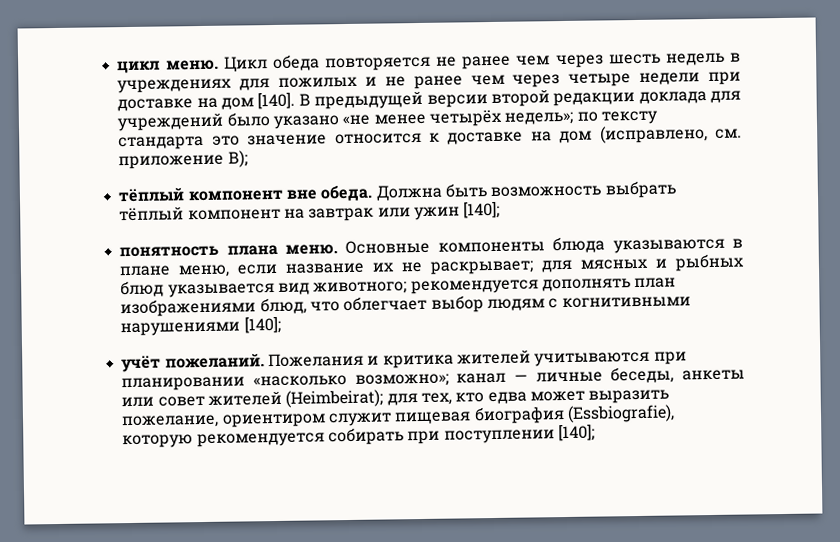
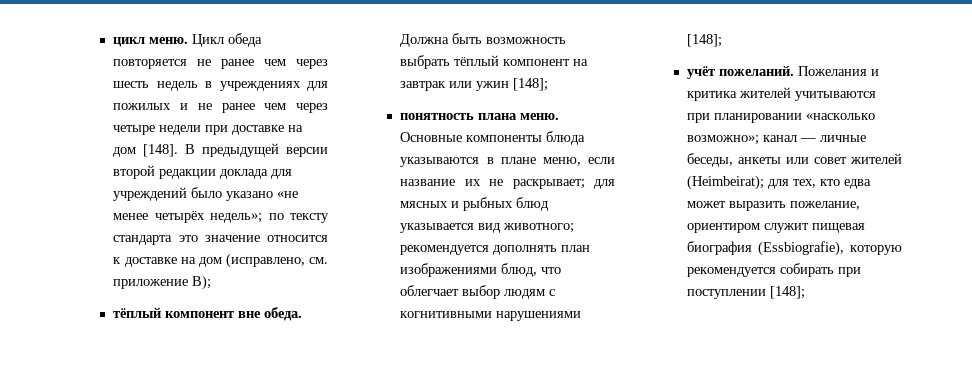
[257,92,296,110] [140]. -> [143,144,179,157] [148].
[463,201,501,219] [140]; -> [513,78,549,91] [148];
[243,316,281,334] [140]; -> [687,34,723,47] [148];
[557,424,595,442] [140]; -> [770,286,806,299] [148];

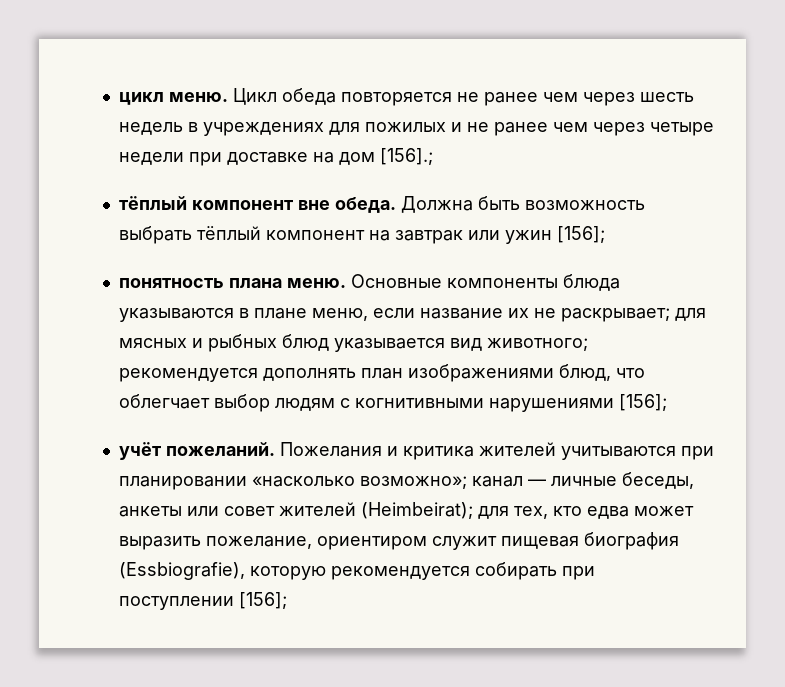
[143,143,328,157] [113,165,293,179] [113,187,299,201] [113,211,329,223] [113,235,328,245] [113,253,328,268] [113,275,212,290] [148]. В предыдущей версии второй редакции доклада для учреждений было указано «не менее четырёх недель»; по тексту стандарта это значение относится к доставке на дом (исправлено, см. приложение В); -> [380,148,434,165] [156].;
[513,78,549,91] [148]; -> [557,226,606,243] [156];
[687,34,723,47] [148]; -> [619,394,668,411] [156];
[770,286,806,299] [148]; -> [239,592,288,609] [156];

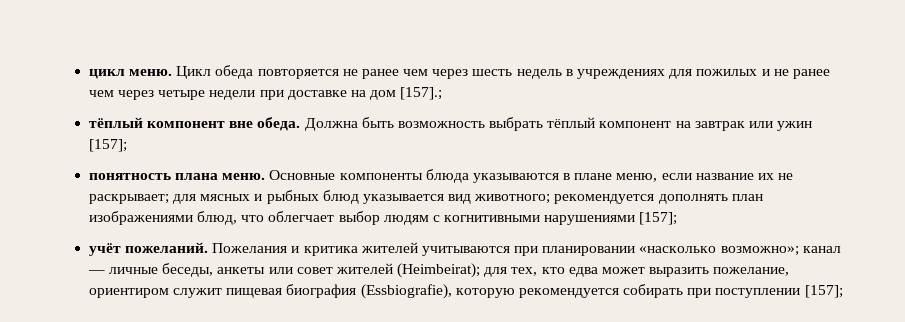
[380,148,434,165] [156].; -> [400,87,443,100] [157].;
[557,226,606,243] [156]; -> [88,139,127,152] [157];
[619,394,668,411] [156]; -> [639,212,678,225] [157];
[239,592,288,609] [156]; -> [804,285,843,298] [157];

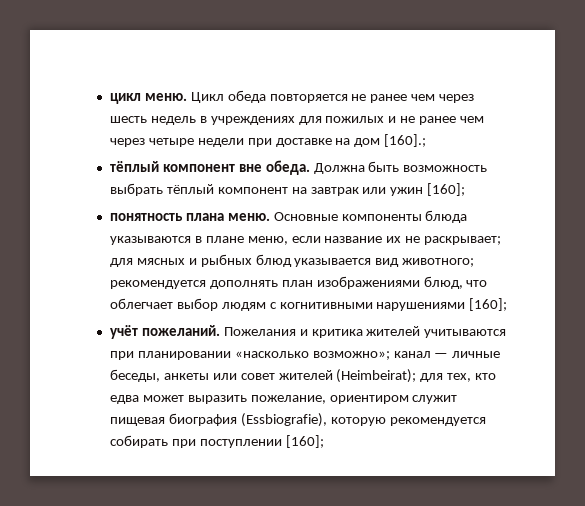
[400,87,443,100] [157].; -> [384,134,427,147] [160].;
[88,139,127,152] [157]; -> [427,183,466,196] [160];
[639,212,678,225] [157]; -> [469,298,508,311] [160];
[804,285,843,298] [157]; -> [285,435,324,448] [160];

